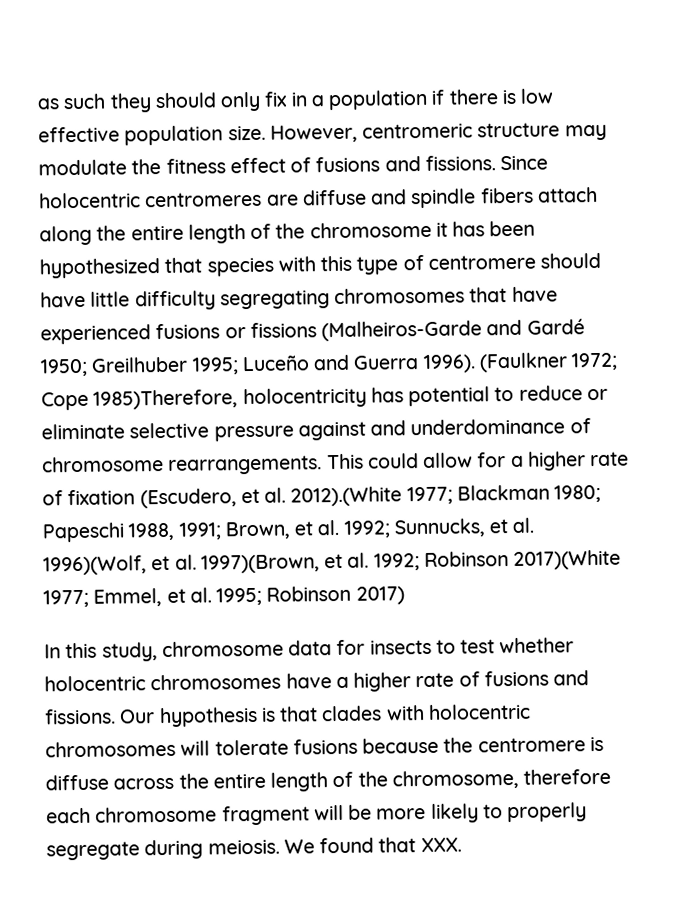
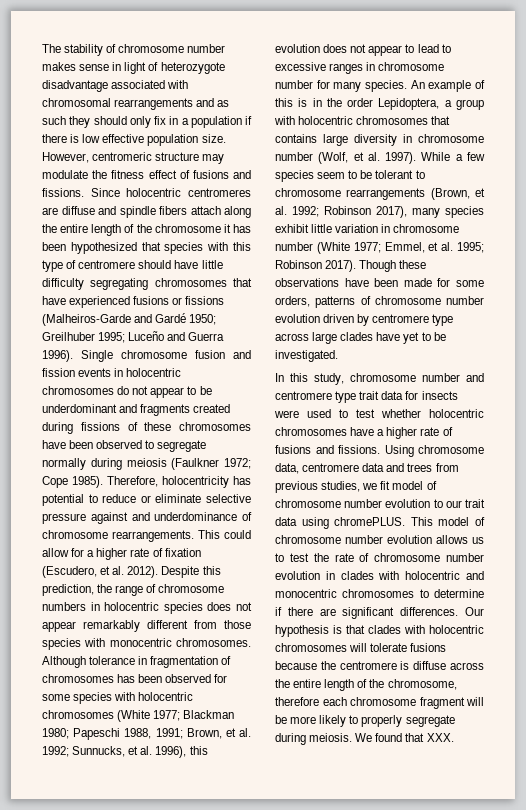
(37, 104) none -> [42,44,226,56] [42,62,225,74] [42,80,189,92] [42,98,215,110] The stability of chromosome number makes sense in light of heterozygote disadvantage associated with chromosomal rearrangements and
(476, 364) none -> [81,350,251,362] [42,368,182,377] [42,386,212,398] [42,404,231,416] [42,422,251,434] [42,440,207,452] [42,458,167,470] Single chromosome fusion and fission events in holocentric chromosomes do not appear to be underdominant and fragments created during fissions of these chromosomes have been observed to segregate normally during meiosis
[93,389,239,410] 1985)Therefore, -> [72,476,158,488] 1985). Therefore,
[290,486,403,507] 2012).(White -> [127,566,221,578] [42,584,225,596] [42,602,252,614] [42,620,251,632] [42,638,252,650] [42,656,232,668] [42,674,228,683] [42,692,194,704] [42,710,151,722] 2012). Despite this prediction, the range of chromosome numbers in holocentric species does not appear remarkably different from those species with monocentric chromosomes. Although tolerance in fragmentation of chromosomes has been observed for some species with holocentric chromosomes (White
[43,549,622,576] 1996)(Wolf, et al. 1997)(Brown, et al. 1992; Robinson 2017)(White -> [155,746,208,758] [275,44,451,56] [275,62,445,74] [275,80,485,92] [275,98,484,110] [274,116,451,125] [275,134,484,146] [275,152,485,164] [275,170,425,182] [275,188,485,200] [275,206,484,218] [275,224,460,233] [275,242,350,254] 1996), this evolution does not appear to lead to excessive ranges in chromosome number for many species. An example of this is in the order Lepidoptera, a group with holocentric chromosomes that contains large diversity in chromosome number (Wolf, et al. 1997). While a few species seem to be tolerant to chromosome rearrangements (Brown, et al. 1992; Robinson 2017), many species exhibit little variation in chromosome number (White
[355,586,405,605] 2017) -> [325,260,427,272] [275,278,484,287] [275,296,484,308] [275,314,454,326] [275,332,446,344] [275,350,338,362] 2017). Though these observations have been made for some orders, patterns of chromosome number evolution driven by centromere type across large clades have yet to be investigated.
(284, 649) none -> [422,373,484,382] [275,391,380,403] number and centromere type trait
(432, 647) none -> [274,409,331,418] were used
(116, 716) none -> [384,445,484,457] [275,463,459,474] [275,481,437,493] [275,499,485,508] [275,517,485,529] [275,535,484,544] [275,553,484,562] [275,571,484,580] [275,589,484,598] [275,607,459,619] Using chromosome data, centromere data and trees from previous studies, we fit model of chromosome number evolution to our trait data using chromePLUS. This model of chromosome number evolution allows us to test the rate of chromosome number evolution in clades with holocentric and monocentric chromosomes to determine if there are significant differences.

